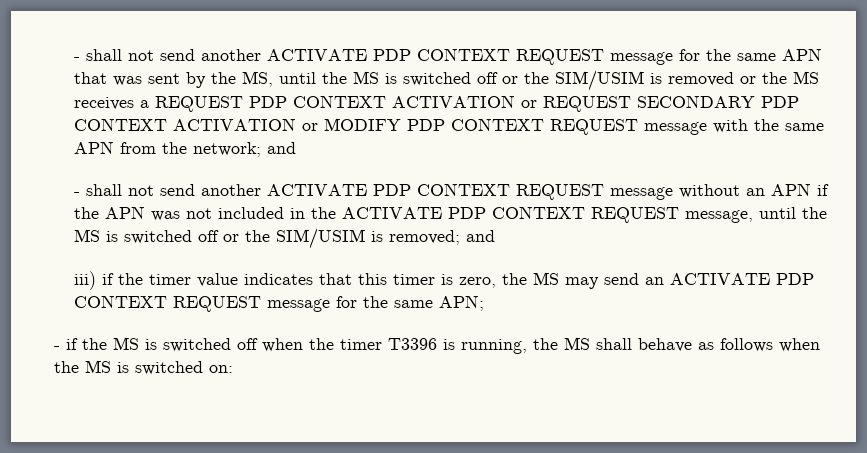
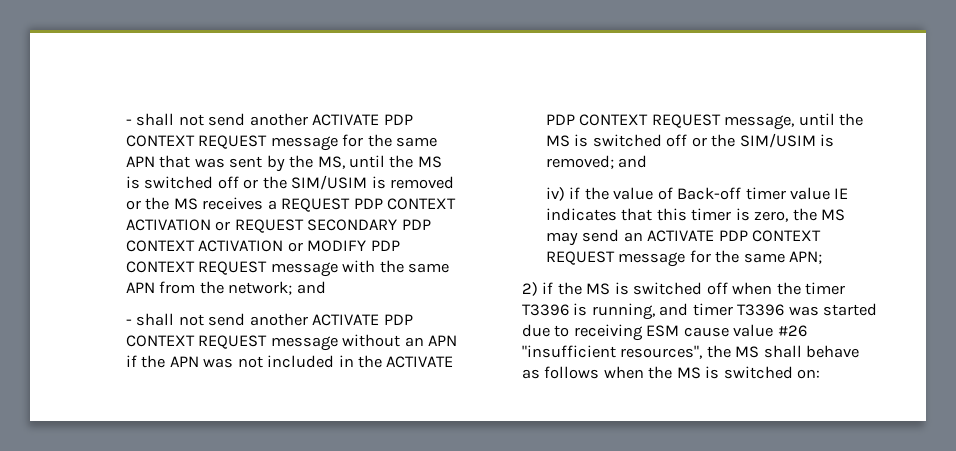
[74,271,144,290] iii) if the -> [545,187,742,201] iv) if the value of Back-off
(239, 280) none -> [834,188,849,199] IE
[53,346,60,350] - -> [521,282,538,296] 2)
(527, 346) none -> [659,303,878,316] [521,324,807,341] [521,345,703,359] and timer T3396 was started due to receiving ESM cause value #26 "insufficient resources",

